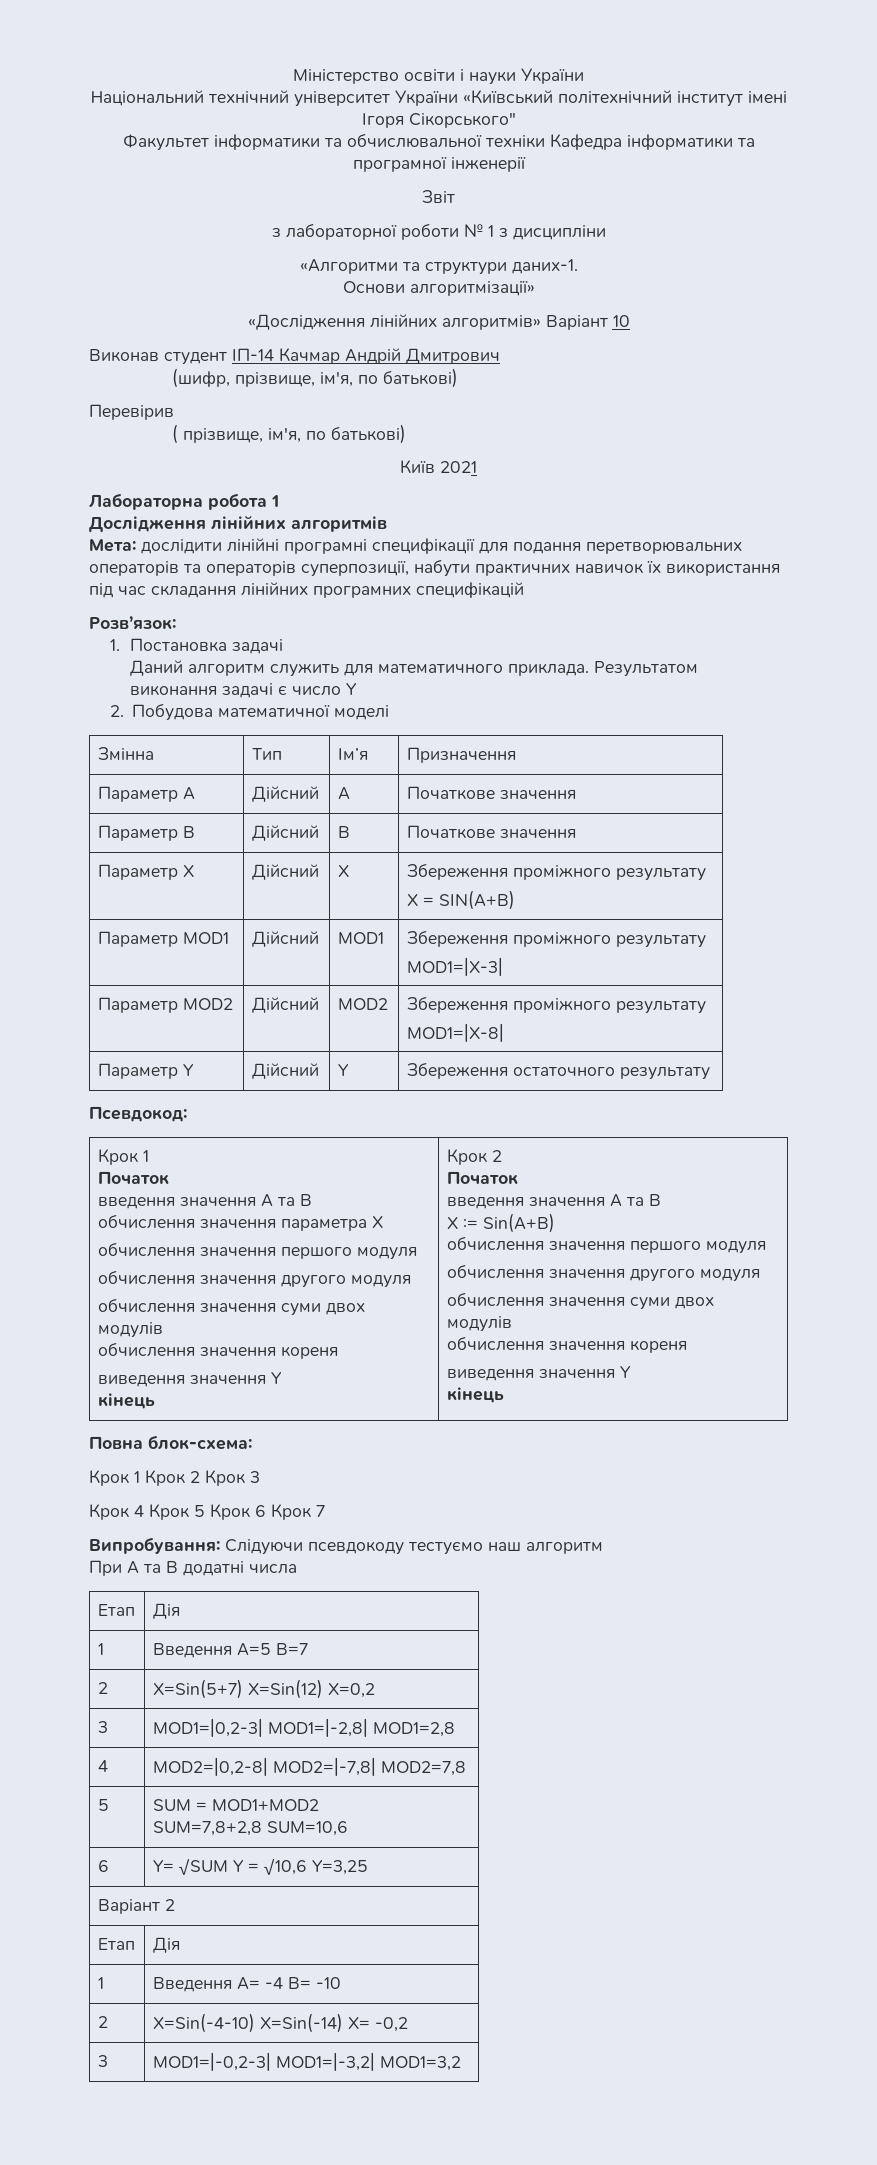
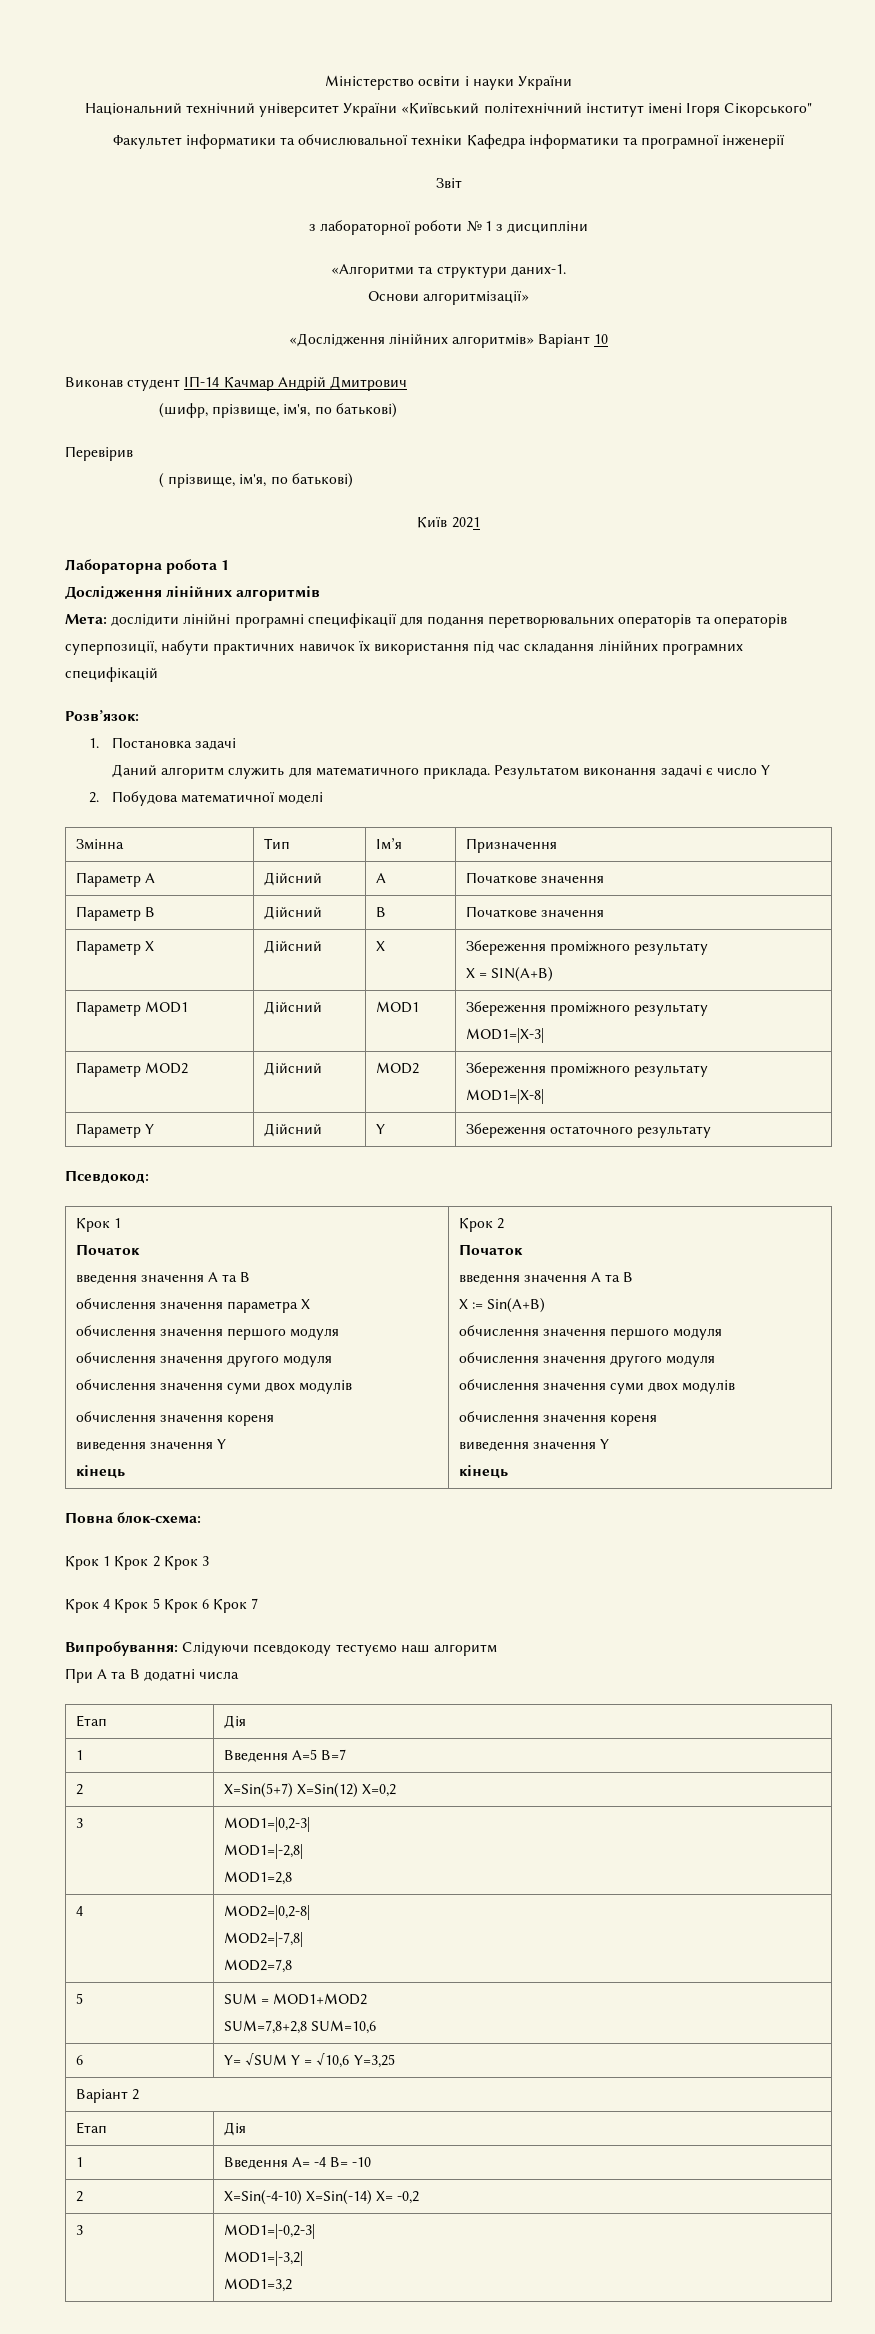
(263, 1727) none -> (310, 1824) //
(368, 1727) none -> (303, 1851) //
(268, 1766) none -> (310, 1912) //
(376, 1766) none -> (303, 1939) //
(271, 2061) none -> (315, 2231) //
(375, 2061) none -> (303, 2258) //

